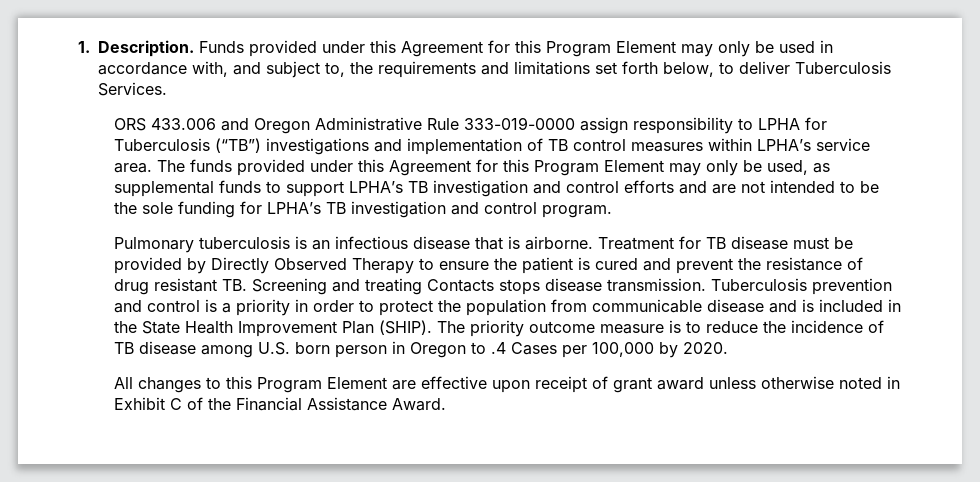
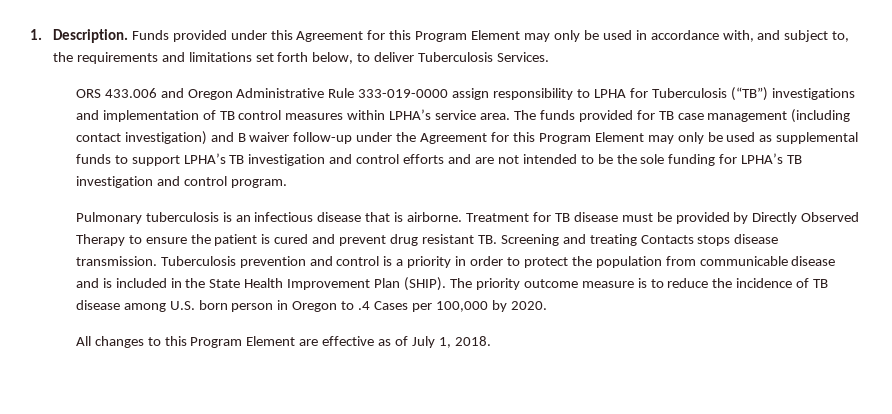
[310,159,809,176] under this Agreement for this Program Element may only be used, -> [636,109,851,123] [75,131,756,145] for TB case management (including contact investigation) and B waiver follow-up under the Agreement for this Program Element may only be used
[738,257,864,271] the resistance of -> (387, 240) none
[492,376,901,393] [114,397,447,411] upon receipt of grant award unless otherwise noted in Exhibit C of the Financial Assistance Award. -> [378,336,491,348] as of July 1, 2018.

